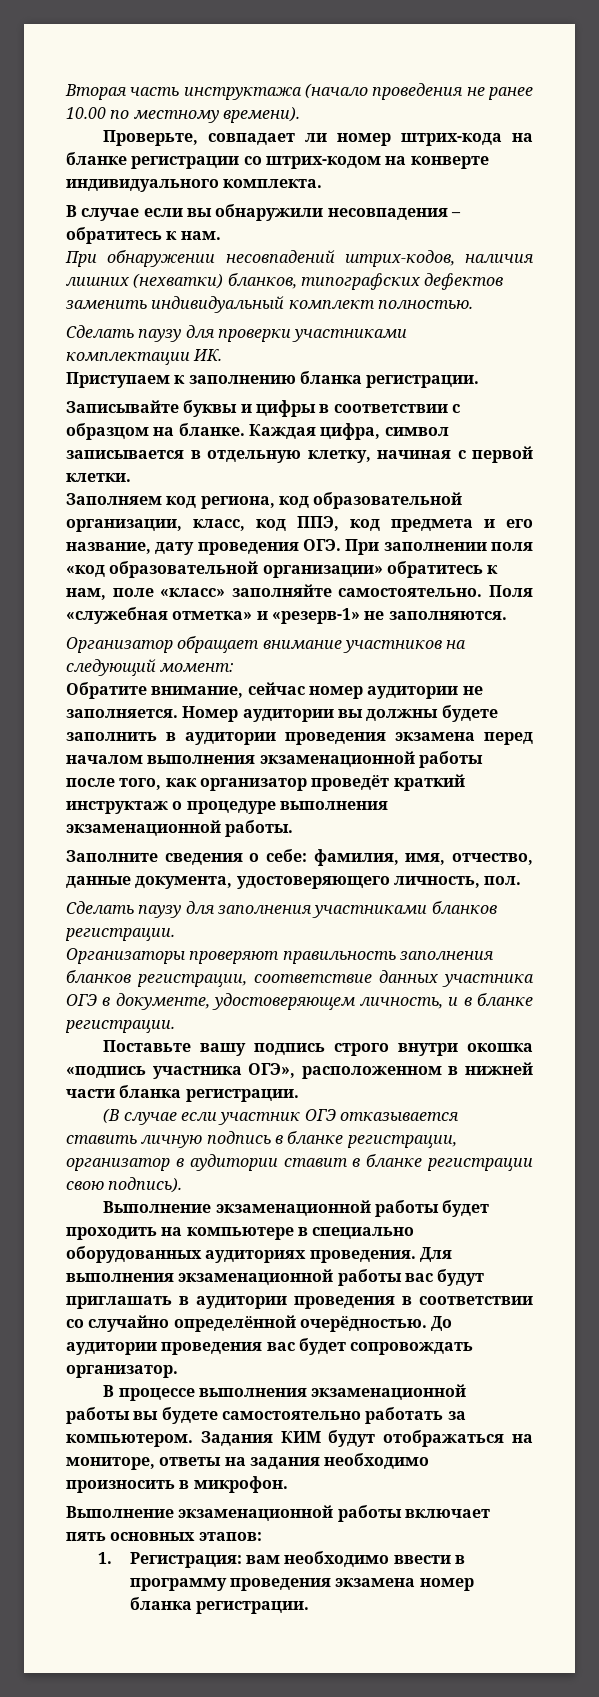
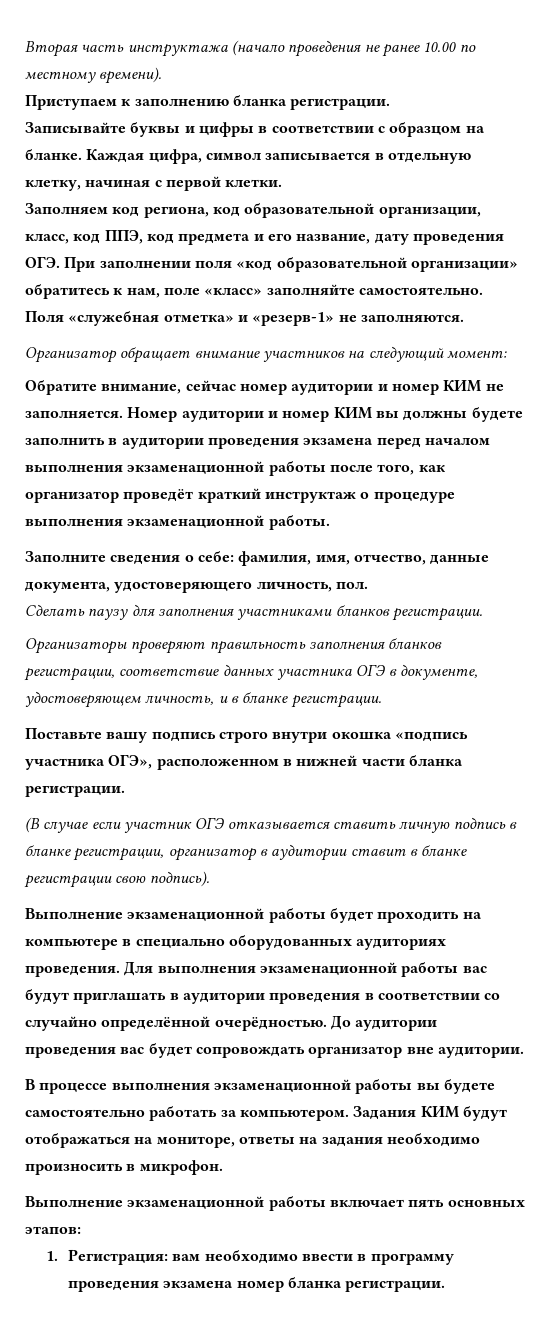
[103,130,533,146] [66,152,489,169] [66,179,323,192] [66,204,461,221] [66,227,221,244] [65,250,534,267] [66,273,504,290] [66,296,473,313] [66,325,408,342] [66,349,223,365] // Проверьте, совпадает ли номер штрих-кода на бланке регистрации со штрих-кодом на конверте индивидуального комплекта. // В случае если вы обнаружили несовпадения – обратитесь к нам. // При обнаружении несовпадений штрих-кодов, наличия лишних (нехватки) бланков, типографских дефектов заменить индивидуальный комплект полностью. // Сделать паузу для проверки участниками комплектации ИК. -> (163, 75) none
(459, 692) none -> [377,380,483,395] и номер КИМ
(334, 715) none -> [267,407,373,422] и номер КИМ
[66,1365,178,1378] организатор. -> [308,1046,524,1058] организатор вне аудитории.

